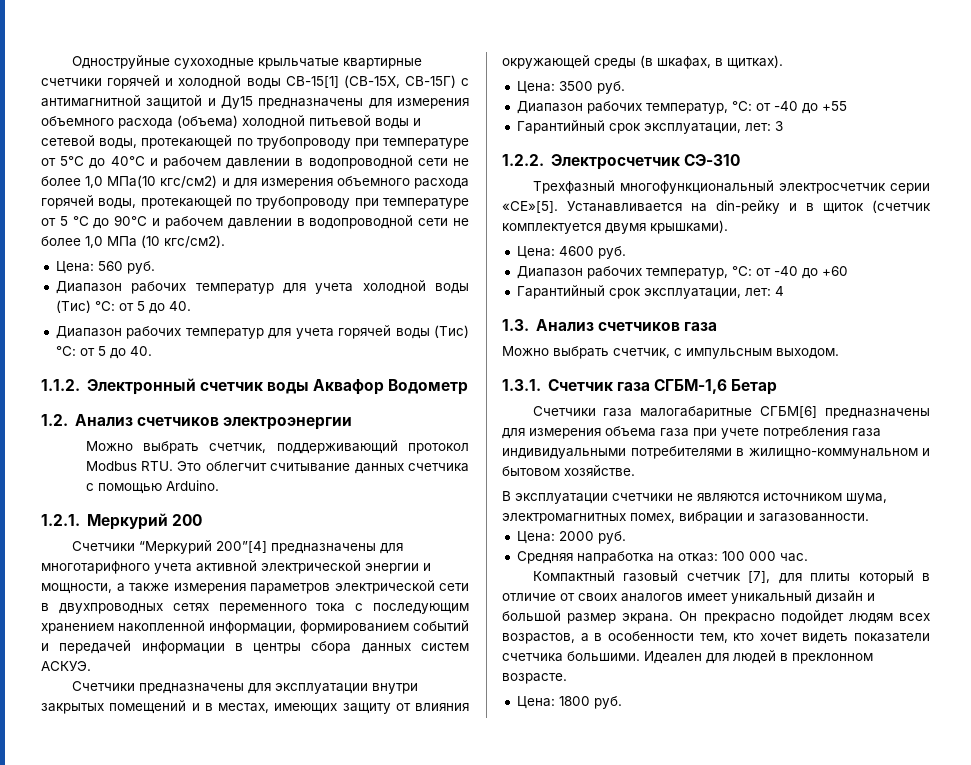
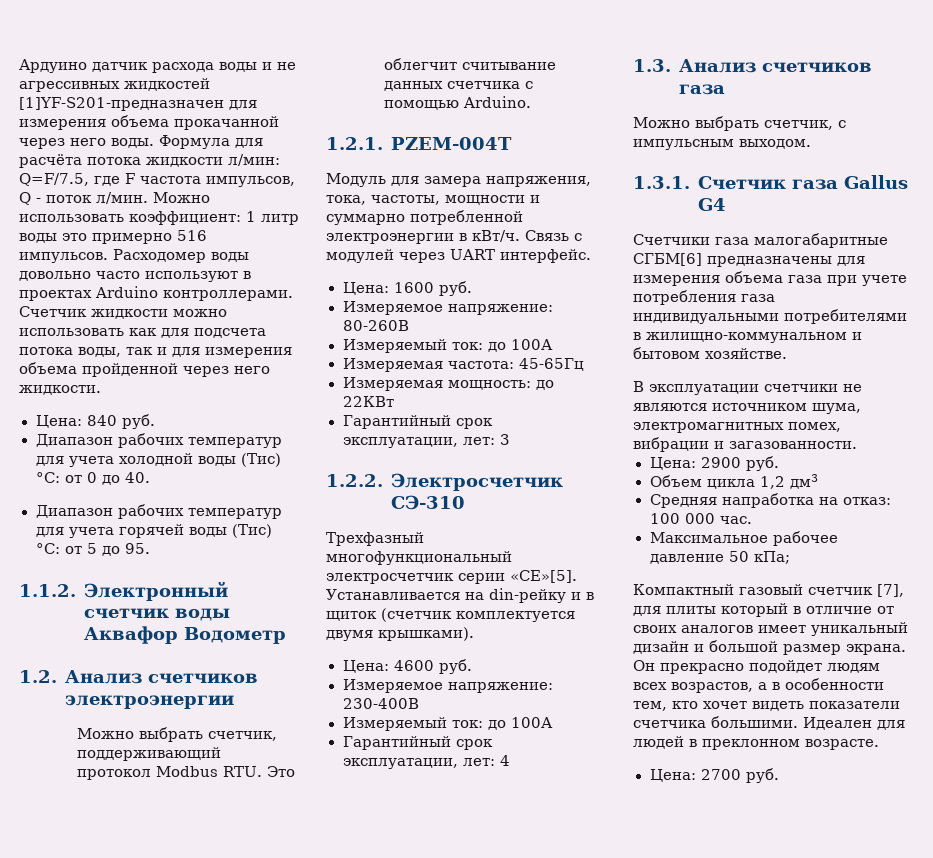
[71,55,422,69] [41,75,469,89] [41,95,469,109] [41,115,421,129] [41,135,469,149] [41,155,469,169] [41,175,469,189] [41,195,469,209] [41,215,469,229] [41,235,225,248] [55,261,123,274] Одноструйные сухоходные крыльчатые квартирные счетчики горячей и холодной воды СВ-15[1] (СВ-15Х, СВ-15Г) с антимагнитной защитой и Ду15 предназначены для измерения объемного расхода (объема) холодной питьевой воды и сетевой воды, протекающей по трубопроводу при температуре от 5°С до 40°С и рабочем давлении в водопроводной сети не более 1,0 МПа(10 кгс/см2) и для измерения объемного расхода горячей воды, протекающей по трубопроводу при температуре от 5 °С до 90°С и рабочем давлении в водопроводной сети не более 1,0 МПа (10 кгс/см2). // Цена: 560 -> [19,59,296,73] [19,78,210,92] [19,97,257,111] [19,115,279,130] [19,135,263,149] [19,154,280,168] [19,173,295,187] [19,192,210,205] [19,211,299,225] [19,230,207,244] [19,249,249,263] [19,271,251,282] [19,286,293,301] [19,306,227,319] [19,328,266,338] [19,347,292,358] [19,362,270,377] [19,385,101,395] [35,415,117,428] Ардуино датчик расхода воды и не агрессивных жидкостей [1]YF-S201-предназначен для измерения объема прокачанной через него воды. Формула для расчёта потока жидкости л/мин: Q=F/7.5, где F частота импульсов, Q - поток л/мин. Можно использовать коэффициент: 1 литр воды это примерно 516 импульсов. Расходомер воды довольно часто используют в проектах Arduino контроллерами. Счетчик жидкости можно использовать как для подсчета потока воды, так и для измерения объема пройденной через него жидкости. // Цена: 840
[136,301,145,311] 5 -> [86,472,97,483] 0
[129,346,152,356] 40. -> [124,543,150,554] 95.
[86,513,202,530] [71,540,403,554] [41,560,431,574] [41,580,469,594] [41,603,469,614] [41,620,469,634] [41,640,469,654] [41,661,91,671] [71,681,418,694] [41,700,469,714] [502,55,783,69] [516,81,625,94] [516,101,847,114] Меркурий 200 // Счетчики “Меркурий 200”[4] предназначены для многотарифного учета активной электрической энергии и мощности, а также измерения параметров электрической сети в двухпроводных сетях переменного тока с последующим хранением накопленной информации, формированием событий и передачей информации в центры сбора данных систем АСКУЭ. // Счетчики предназначены для эксплуатации внутри закрытых помещений и в местах, имеющих защиту от влияния окружающей среды (в шкафах, в щитках). // Цена: 3500 руб. // Диапазон рабочих температур, °С: от -40 до +55 -> [390,137,512,150] [326,173,591,187] [326,195,540,205] [326,210,523,225] [326,230,582,244] [326,249,591,263] [342,281,472,296] [342,301,553,315] [342,320,409,331] [342,339,553,353] [342,358,584,372] [342,377,554,391] [342,396,394,407] PZEM-004T // Модуль для замера напряжения, тока, частоты, мощности и суммарно потребленной электроэнергии в кВт/ч. Связь с модулей через UART интерфейс. // Цена: 1600 руб. // Измеряемое напряжение: 80-260В // Измеряемый ток: до 100А // Измеряемая частота: 45-65Гц // Измеряемая мощность: до 22КВт
[516,266,848,279] Диапазон рабочих температур, °С: от -40 до +60 -> [342,679,553,693] [342,698,419,709] [342,717,553,731] Измеряемое напряжение: 230-400В // Измеряемый ток: до 100А
[654,379,778,395] СГБМ-1,6 Бетар -> [843,175,908,189] [697,198,726,211] Gallus G4
[558,531,626,544] 2000 руб. -> [700,456,779,471] [649,474,818,489] 2900 руб. // Объем цикла 1,2 дм3
(808, 557) none -> [649,531,838,546] [649,551,790,564] // Максимальное рабочее давление 50 кПа;
[558,696,590,706] 1800 -> [700,769,741,780] 2700

